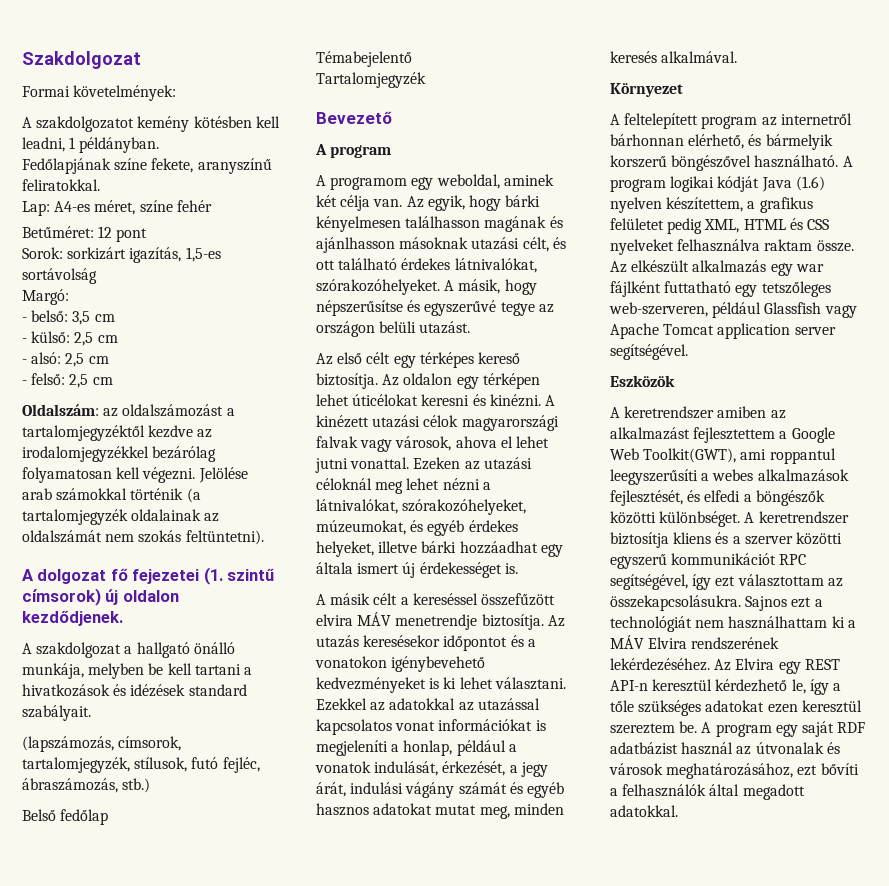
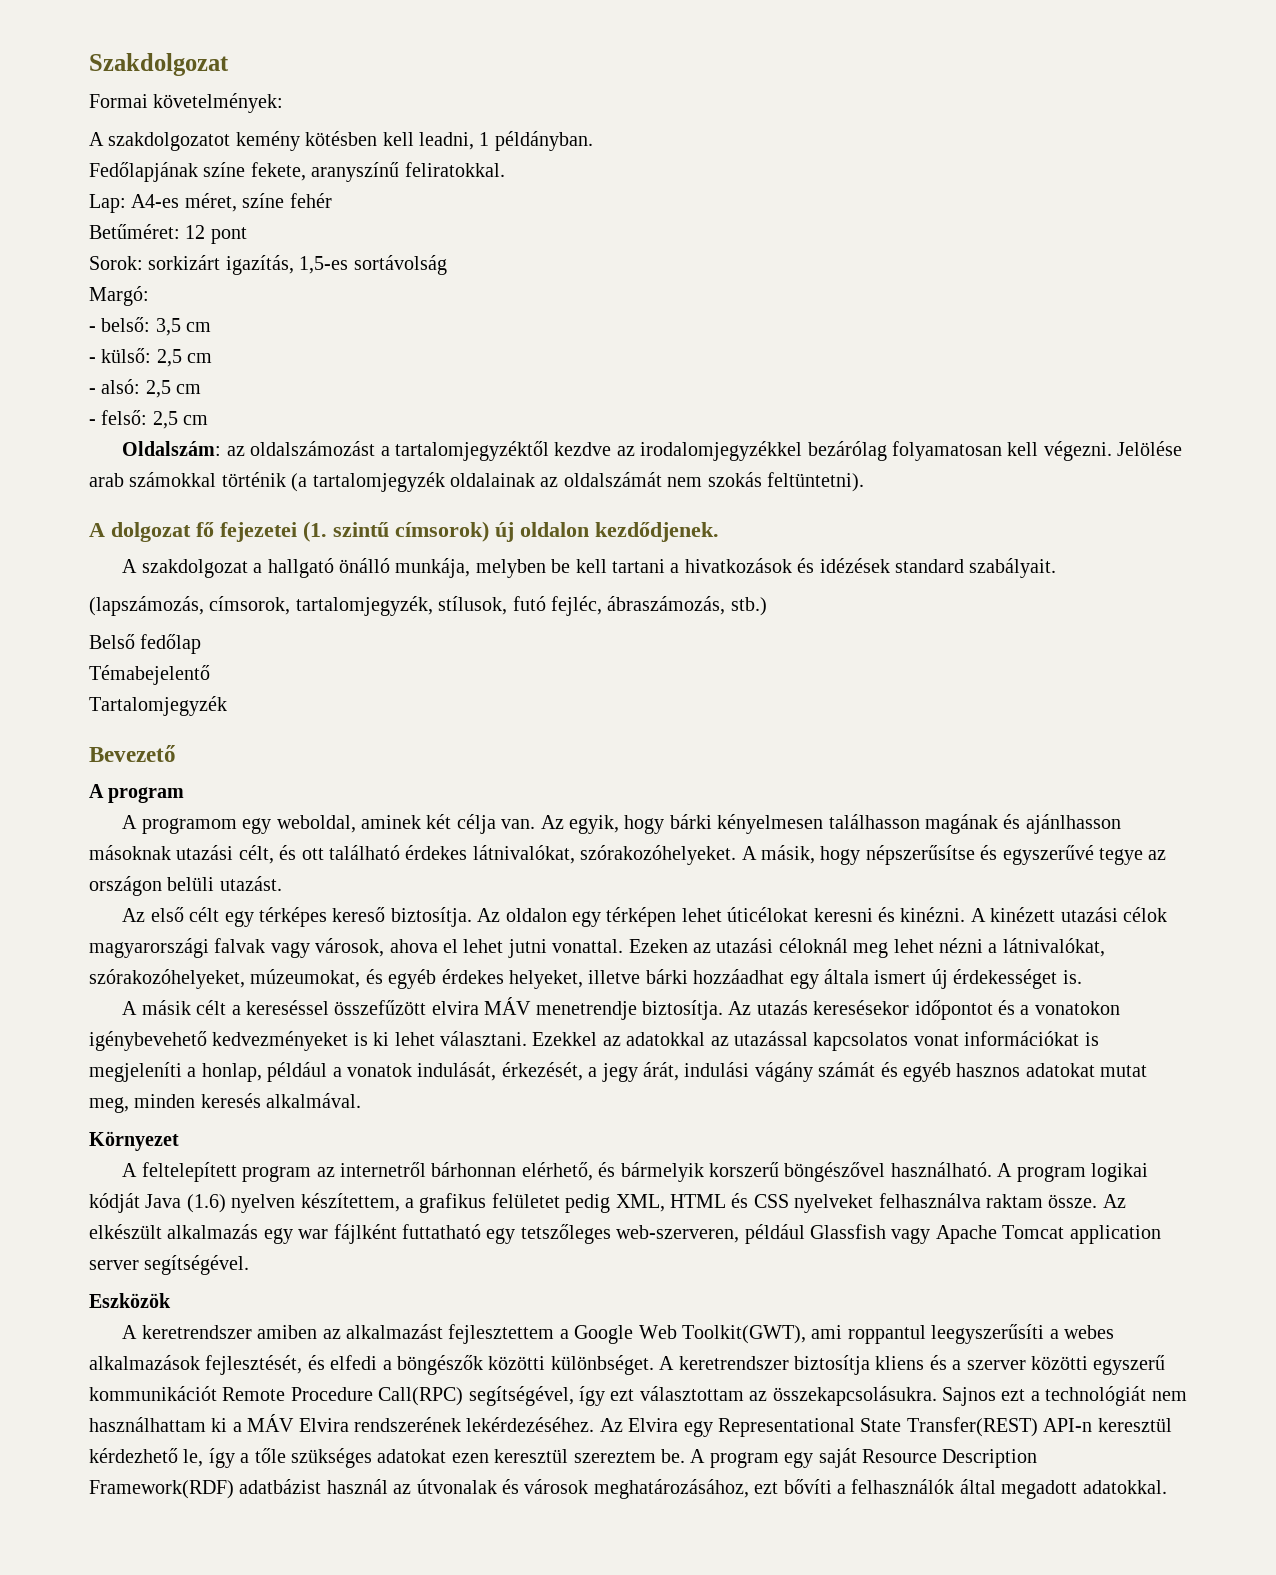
[779,554,807,565] RPC -> [222,1387,464,1406] Remote Procedure Call(RPC)
[804,659,840,670] REST -> [717,1417,1038,1437] Representational State Transfer(REST)
[837,722,866,733] RDF -> [861,1449,1038,1468] [89,1480,234,1499] Resource Description Framework(RDF)

